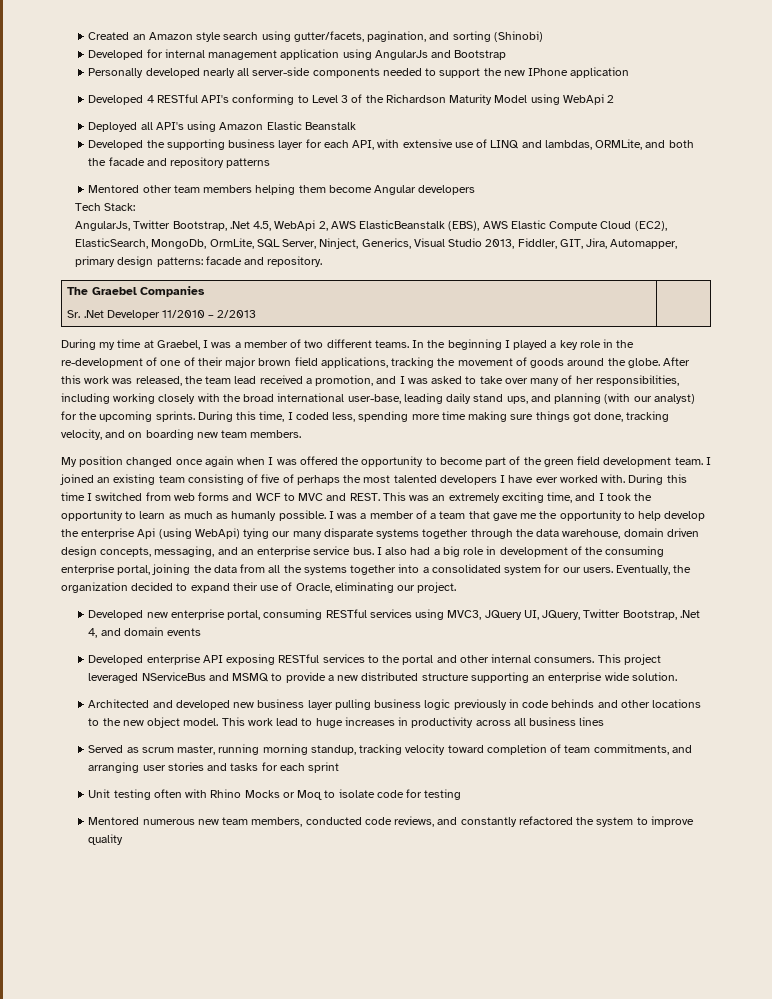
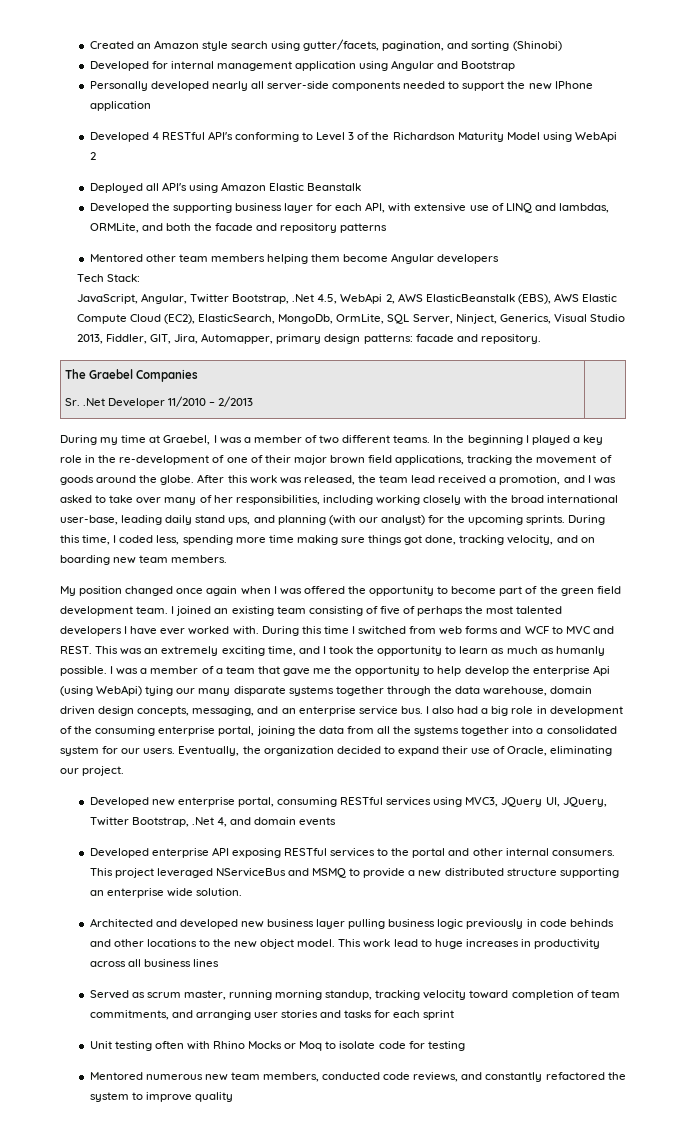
[374,50,428,60] AngularJs -> [391,60,435,71] Angular
[75,221,131,231] AngularJs, -> [76,293,187,304] JavaScript, Angular,

